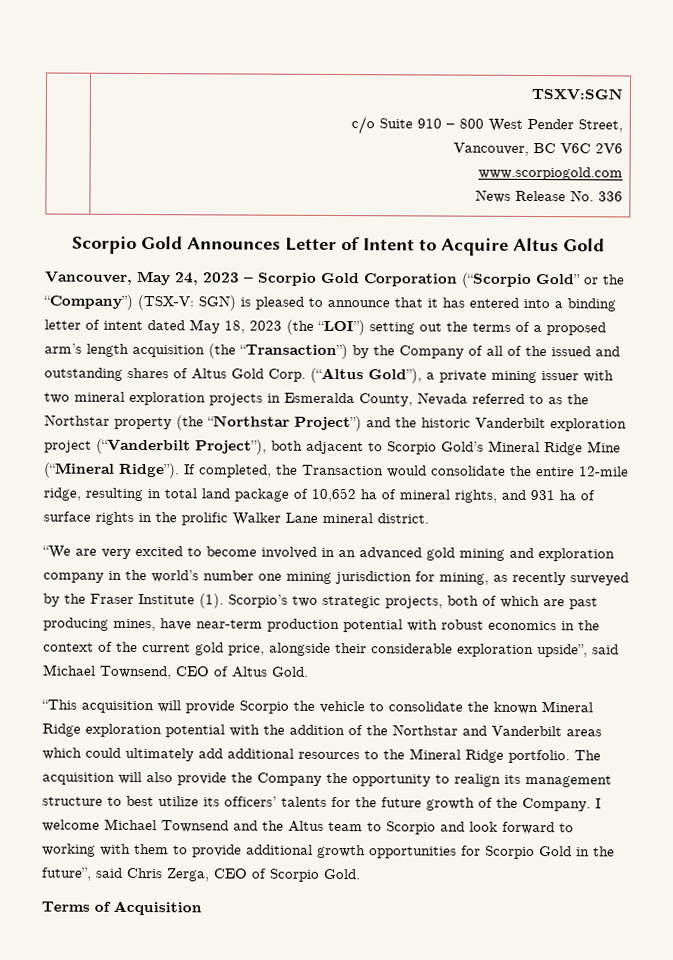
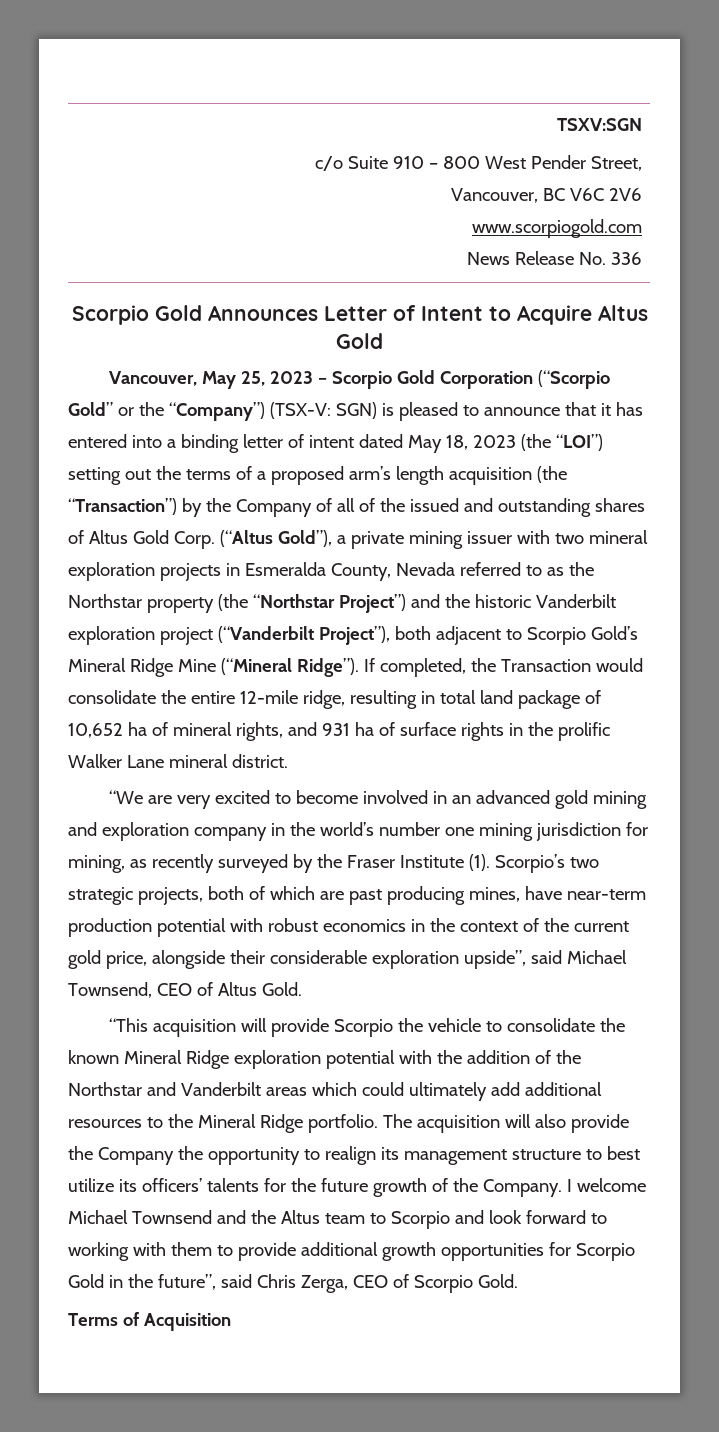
[174,272,199,286] 24, -> [240,371,265,386] 25,

